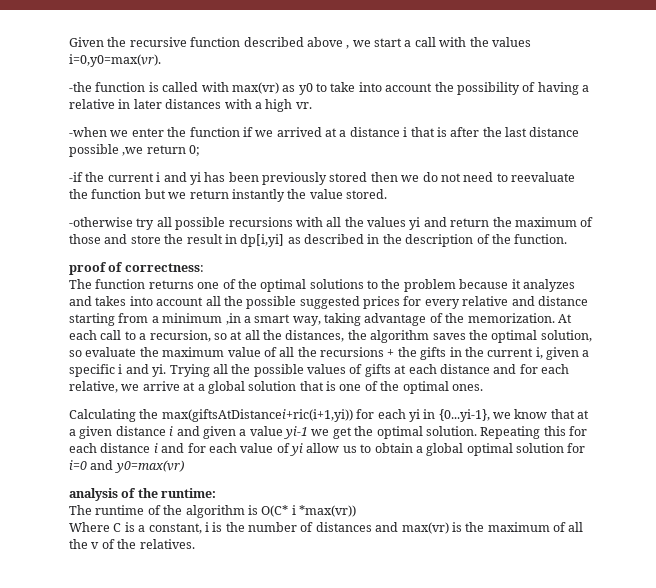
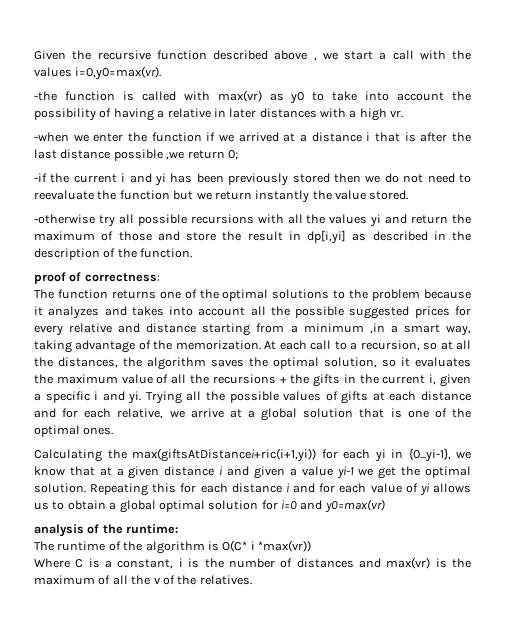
[85,347,137,357] evaluate -> [401,357,471,367] it evaluates
[306,443,340,453] allow -> [432,483,471,493] allows

